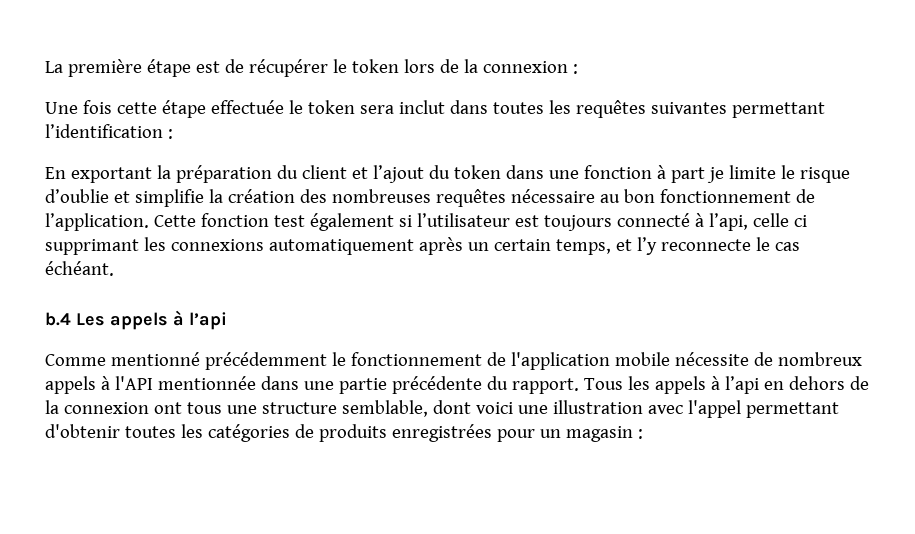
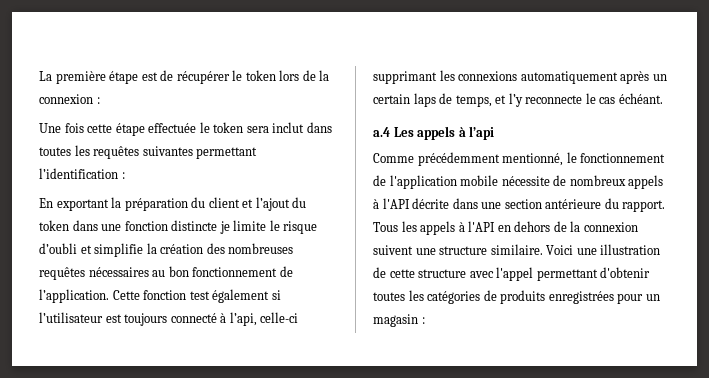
[656,165,705,183] à part -> [171,220,218,231] distincte
[45,189,109,203] d’oublie -> [39,243,77,254] d’oubli
[510,189,595,203] nécessaire -> [88,267,149,277] nécessaires
[752,213,807,227] celle ci -> [260,312,299,323] celle-ci
(551, 245) none -> [413,93,453,107] laps de
[45,312,71,326] b.4 -> [373,127,390,137] a.4
[110,352,327,370] mentionné précédemment -> [417,152,564,166] précédemment mentionné,
[157,376,482,394] mentionnée dans une partie précédente -> [412,198,602,209] décrite dans une section antérieure
[724,376,759,394] l’api -> [468,221,496,232] l'API
[153,400,643,417] ont tous une structure semblable, dont voici une illustration -> [373,244,661,255] [373,267,467,278] suivent une structure similaire. Voici une illustration de cette structure

